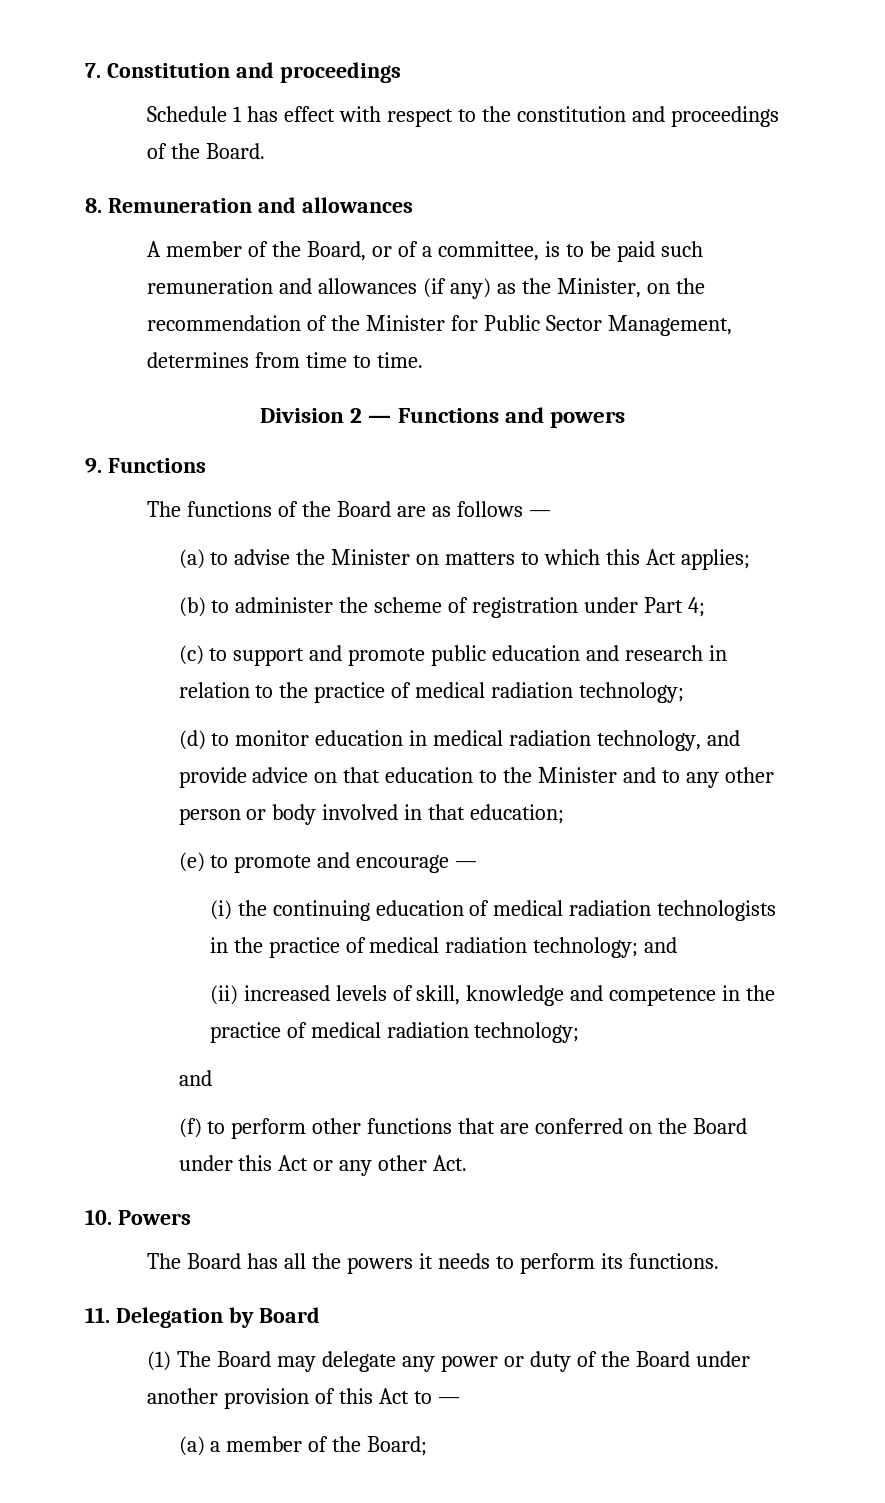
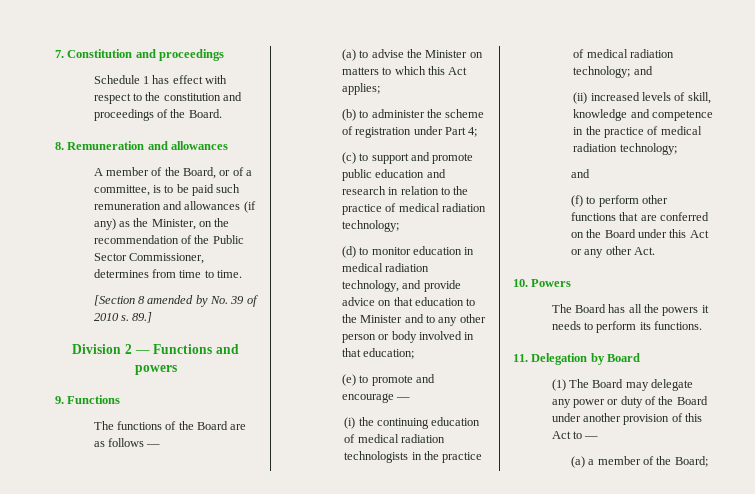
[366,315,479,331] Minister for -> (210, 239) none
[607,315,732,336] Management, -> [128,253,204,264] Commissioner,
(424, 360) none -> [93,295,258,307] [93,312,153,323] // [Section 8 amended by No. 39 of 2010 s. 89.]

